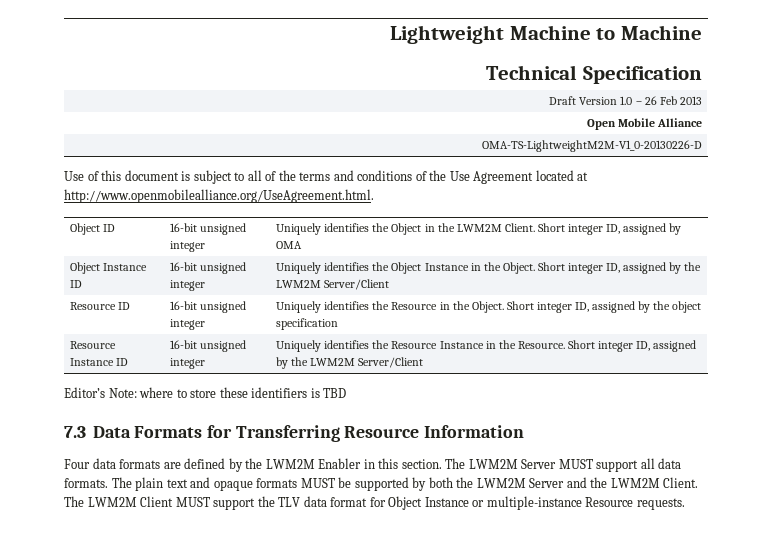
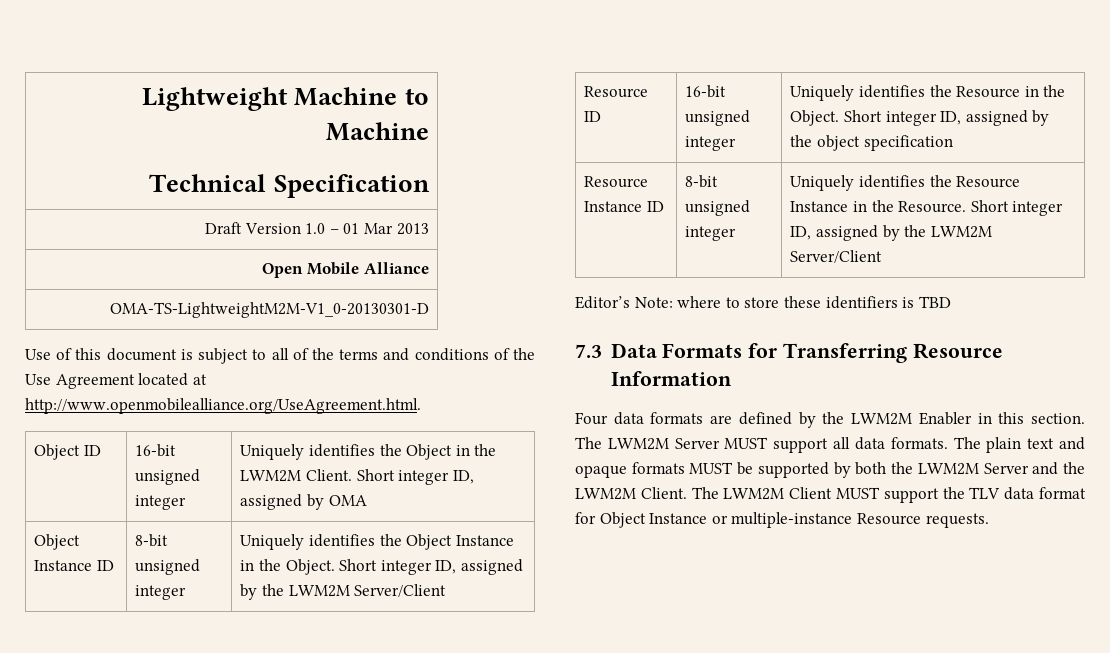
[644,96,677,105] 26 Feb -> [343,223,393,234] 01 Mar
[481,140,702,152] OMA-TS-LightweightM2M-V1_0-20130226-D -> [109,302,429,318] OMA-TS-LightweightM2M-V1_0-20130301-D
[170,262,198,271] 16-bit -> [135,534,169,547] 8-bit
[170,340,198,349] 16-bit -> [685,175,719,188] 8-bit

